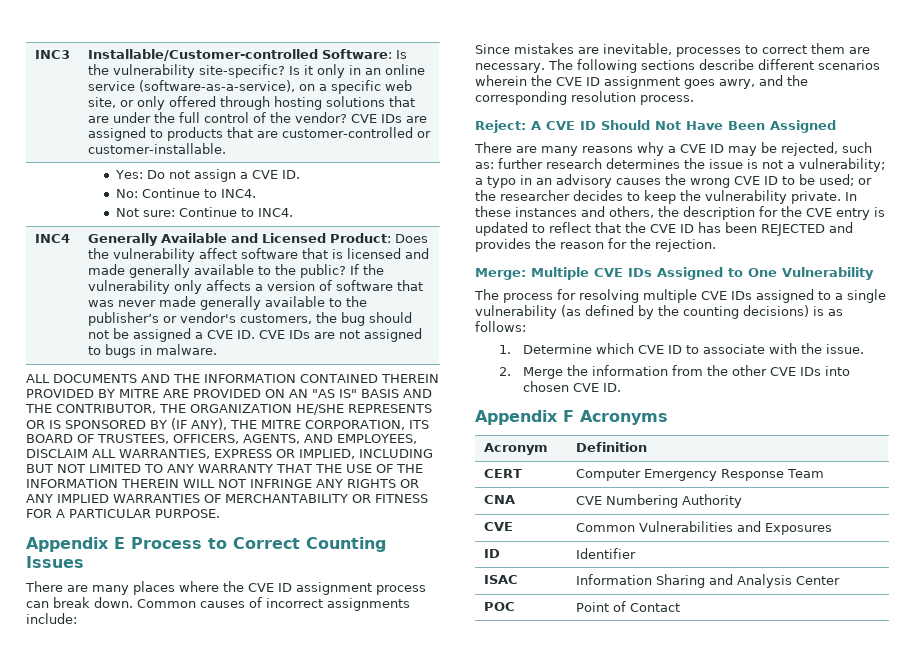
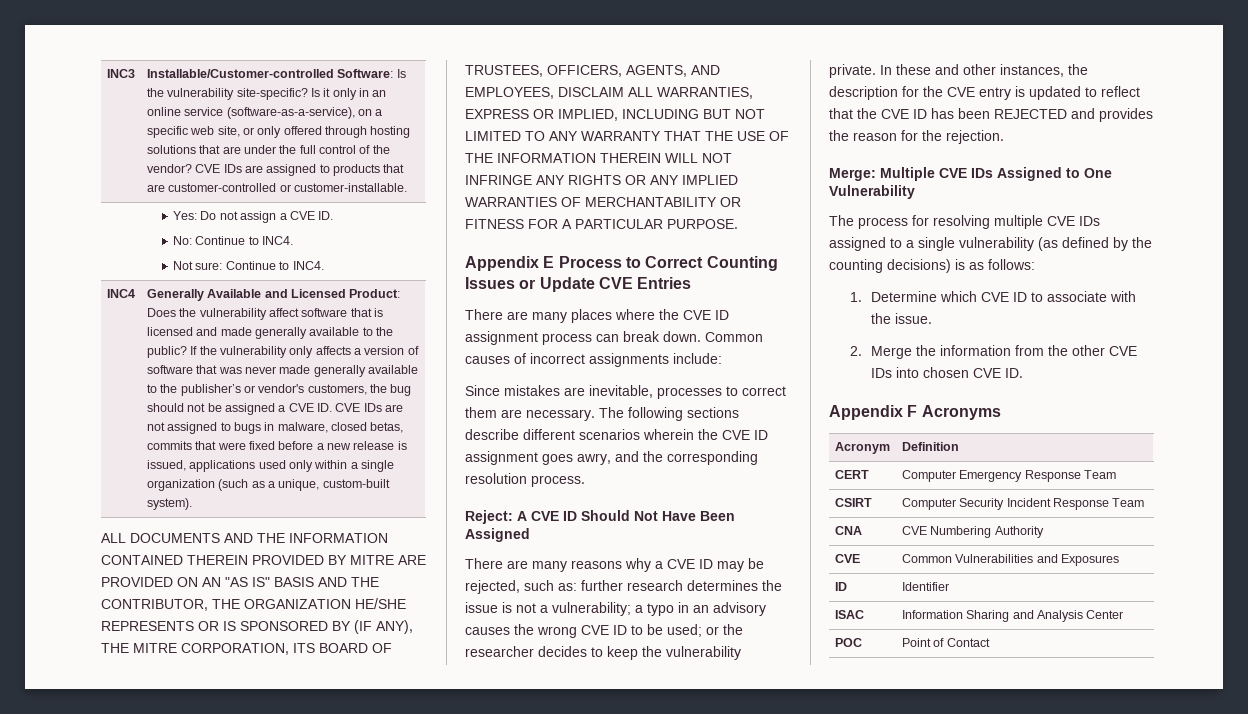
[155,344,217,355] malware. -> [277,422,404,433] [146,441,407,450] [146,460,395,472] [146,479,390,491] [146,498,192,510] malware, closed betas, commits that were fixed before a new release is issued, applications used only within a single organization (such as a unique, custom-built system).
(84, 562) none -> [519,277,692,292] or Update CVE Entries
[515,206,654,218] instances and others, -> [935,64,1064,77] and other instances,
(825, 473) none -> [834,498,872,507] [901,498,1145,510] // CSIRT | Computer Security Incident Response Team

